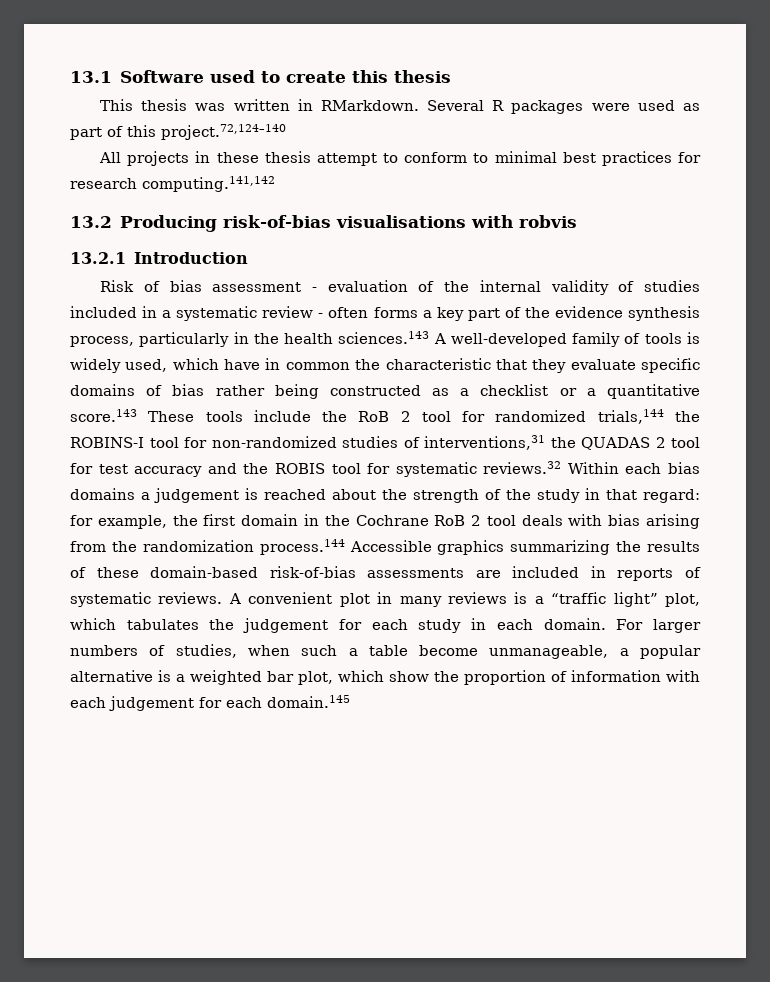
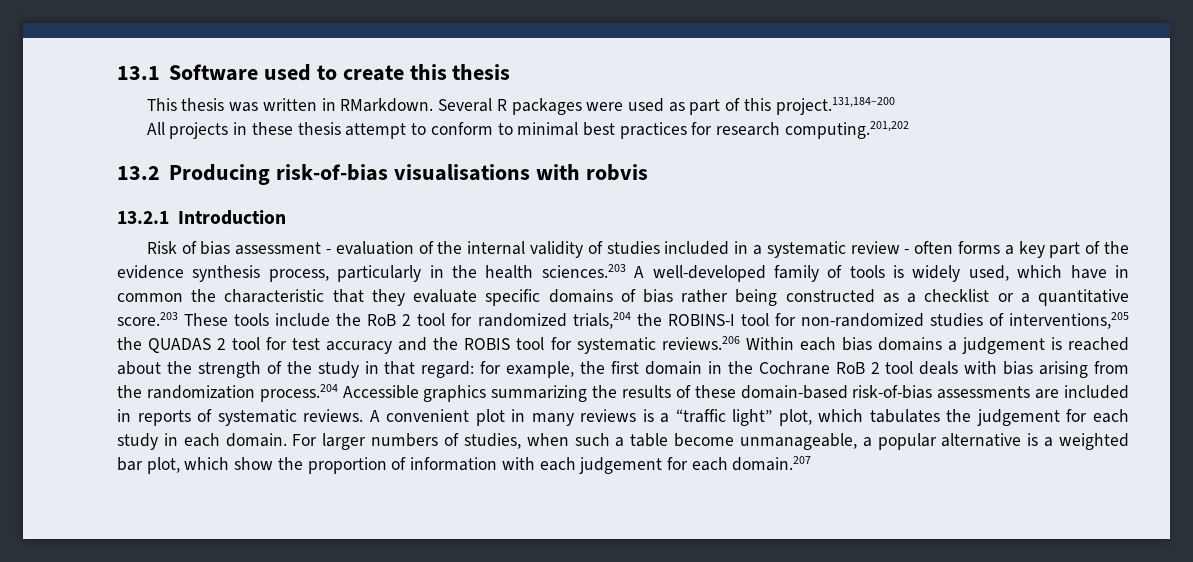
[161,124,286,140] project.72,124–140 -> [775,97,895,115] project.131,184–200
[142,176,275,192] computing.141,142 -> [784,121,909,139] computing.201,202
[338,331,430,344] sciences.143 -> [541,264,626,278] sciences.203
[70,409,137,422] score.143 -> [117,312,178,326] score.203
[597,409,664,424] trials,144 -> [572,312,631,329] trials,204
[424,435,545,450] interventions,31 -> [1008,312,1129,329] interventions,205
[483,461,562,474] reviews.32 -> [661,336,740,350] reviews.206
[259,539,345,555] process.144 -> [259,384,338,402] process.204
[267,695,350,708] domain.145 -> [732,456,812,471] domain.207

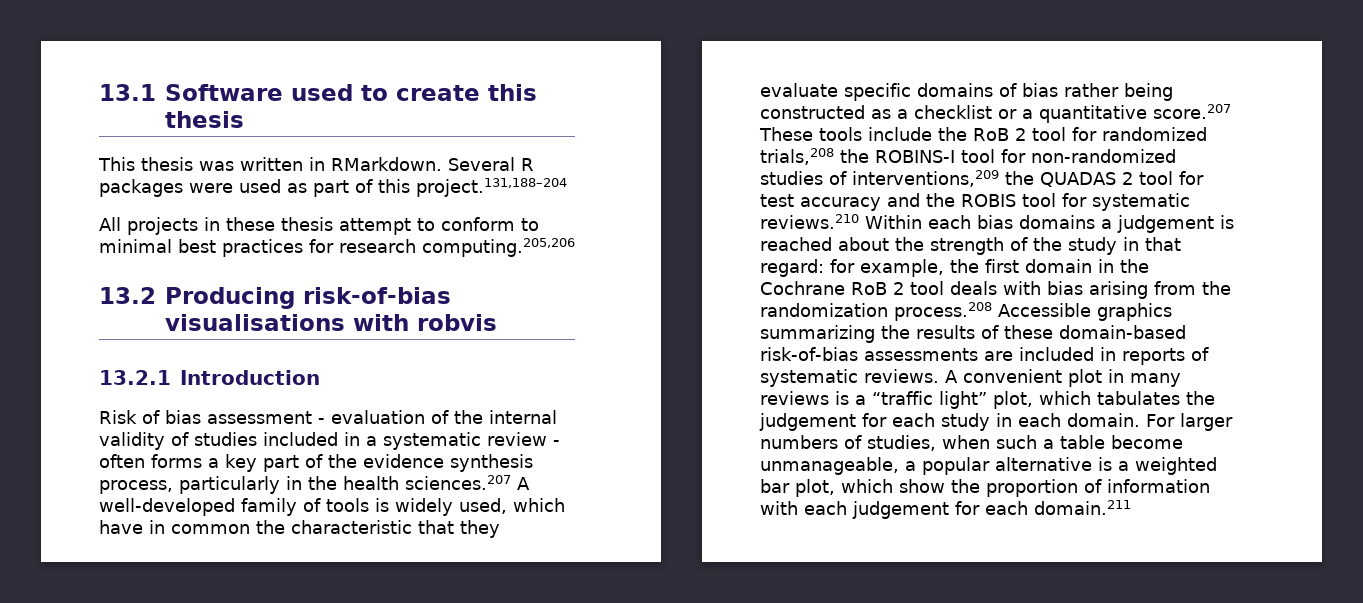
[775,97,895,115] project.131,184–200 -> [416,178,567,197] project.131,188–204
[784,121,909,139] computing.201,202 -> [422,238,575,257] computing.205,206
[541,264,626,278] sciences.203 -> [405,475,511,490] sciences.207
[117,312,178,326] score.203 -> [1153,104,1231,119] score.207
[572,312,631,329] trials,204 -> [760,148,834,165] trials,208
[1008,312,1129,329] interventions,205 -> [852,170,999,187] interventions,209
[661,336,740,350] reviews.206 -> [760,214,859,229] reviews.210
[259,384,338,402] process.204 -> [894,302,992,321] process.208
[732,456,812,471] domain.207 -> [1034,500,1131,515] domain.211

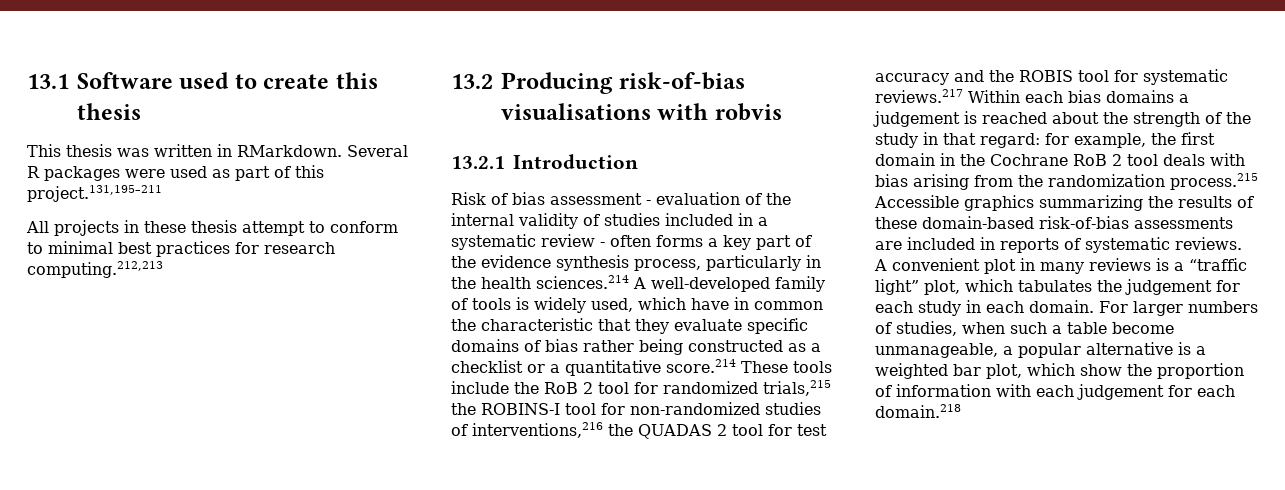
[416,178,567,197] project.131,188–204 -> [27,185,162,202] project.131,195–211
[422,238,575,257] computing.205,206 -> [27,261,163,278] computing.212,213
[405,475,511,490] sciences.207 -> [536,275,629,289] sciences.214
[1153,104,1231,119] score.207 -> [666,359,736,373] score.214
[760,148,834,165] trials,208 -> [763,380,831,396] trials,215
[852,170,999,187] interventions,209 -> [472,422,603,438] interventions,216
[760,214,859,229] reviews.210 -> [875,89,963,103] reviews.217
[894,302,992,321] process.208 -> [1170,173,1258,190] process.215
[1034,500,1131,515] domain.211 -> [875,404,961,418] domain.218

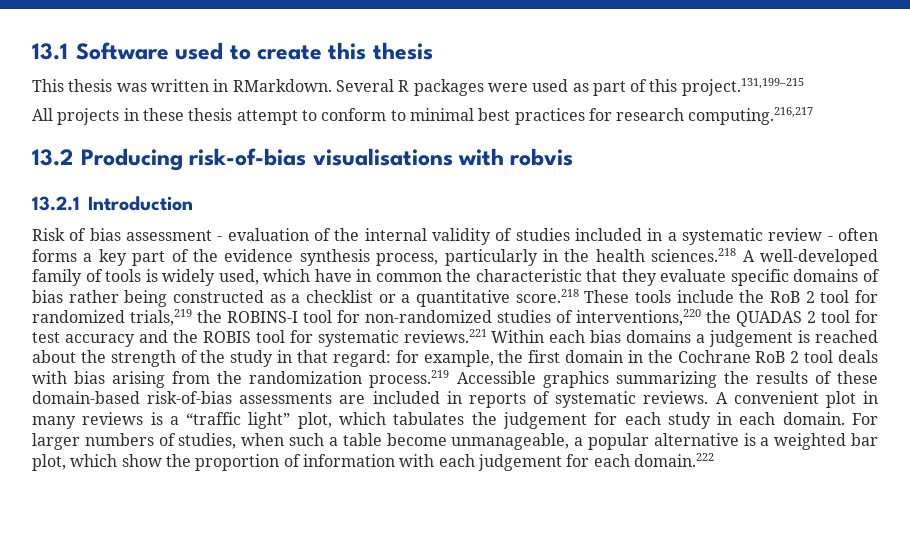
[27,185,162,202] project.131,195–211 -> [681,78,804,96] project.131,199–215
[27,261,163,278] computing.212,213 -> [688,107,814,125] computing.216,217
[536,275,629,289] sciences.214 -> [651,248,737,262] sciences.218
[666,359,736,373] score.214 -> [515,289,579,303] score.218
[763,380,831,396] trials,215 -> [130,309,192,326] trials,219
[472,422,603,438] interventions,216 -> [576,309,701,326] interventions,220
[875,89,963,103] reviews.217 -> [403,329,487,343] reviews.221
[1170,173,1258,190] process.215 -> [369,370,450,388] process.219
[875,404,961,418] domain.218 -> [633,453,714,467] domain.222

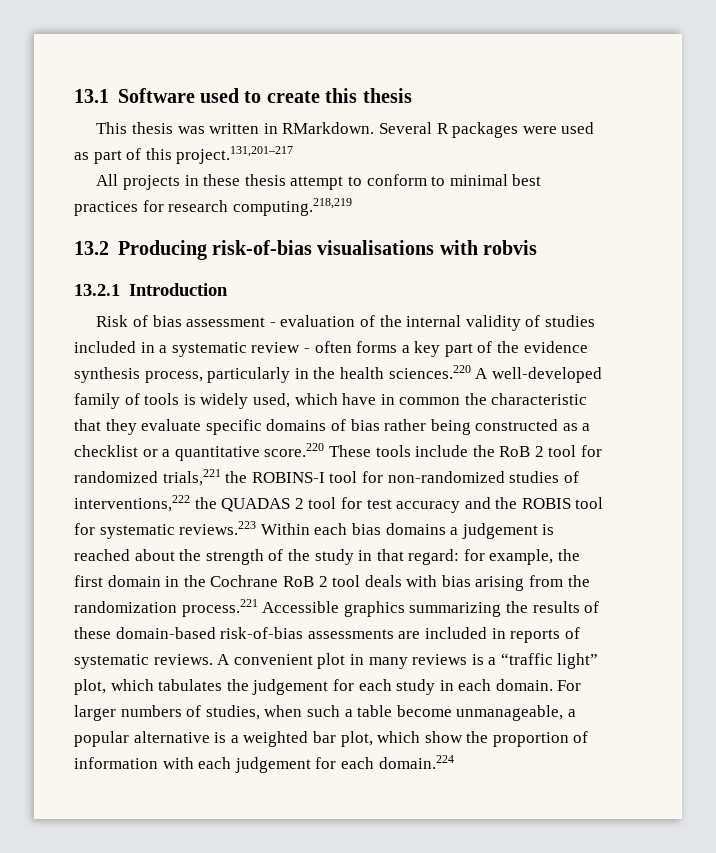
[681,78,804,96] project.131,199–215 -> [176,146,294,164] project.131,201–217
[688,107,814,125] computing.216,217 -> [232,198,352,216] computing.218,219
[651,248,737,262] sciences.218 -> [388,365,471,379] sciences.220
[515,289,579,303] score.218 -> [264,443,325,457] score.220
[130,309,192,326] trials,219 -> [162,469,221,486] trials,221
[576,309,701,326] interventions,220 -> [74,495,190,512] interventions,222
[403,329,487,343] reviews.221 -> [179,521,257,535] reviews.223
[369,370,450,388] process.219 -> [181,599,258,617] process.221
[633,453,714,467] domain.222 -> [378,755,454,769] domain.224

